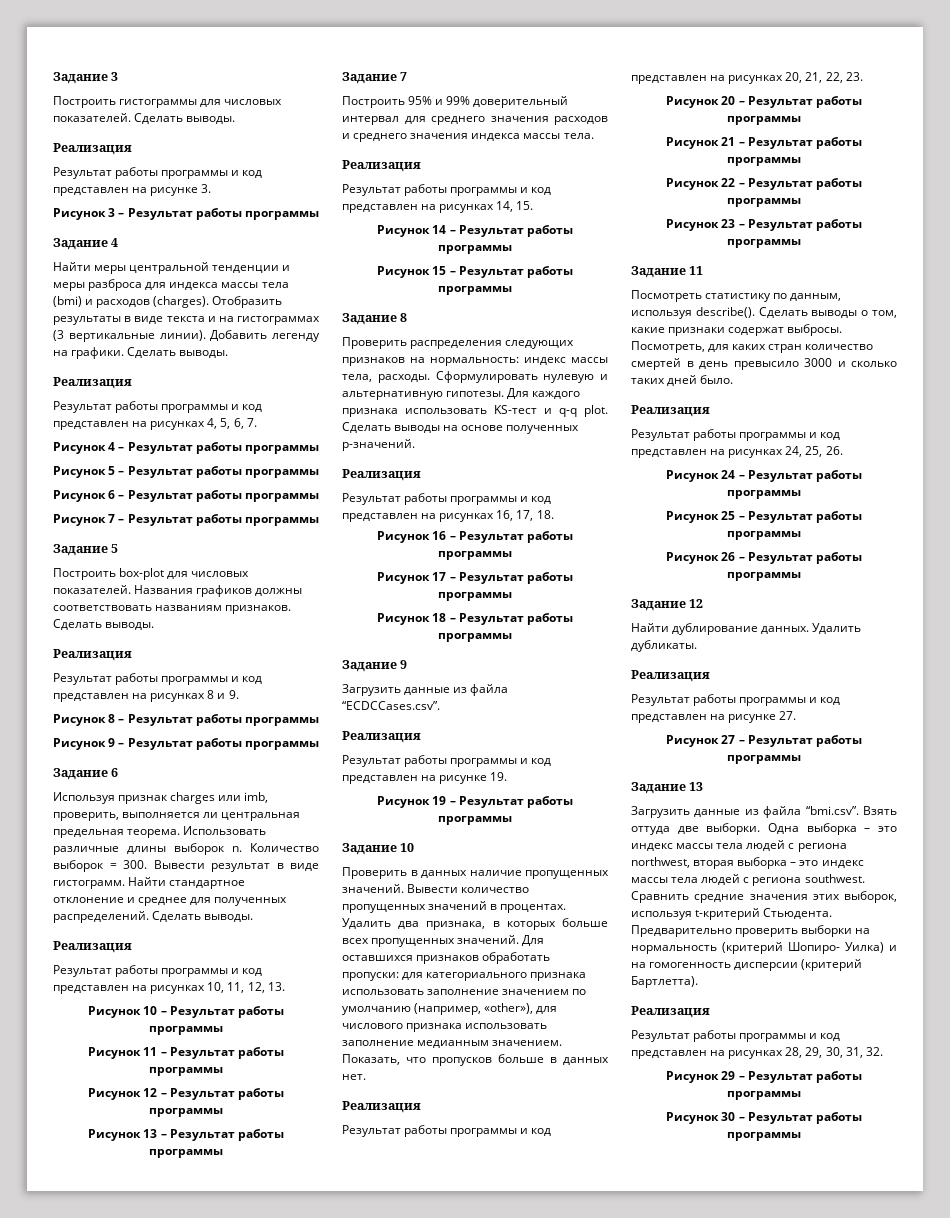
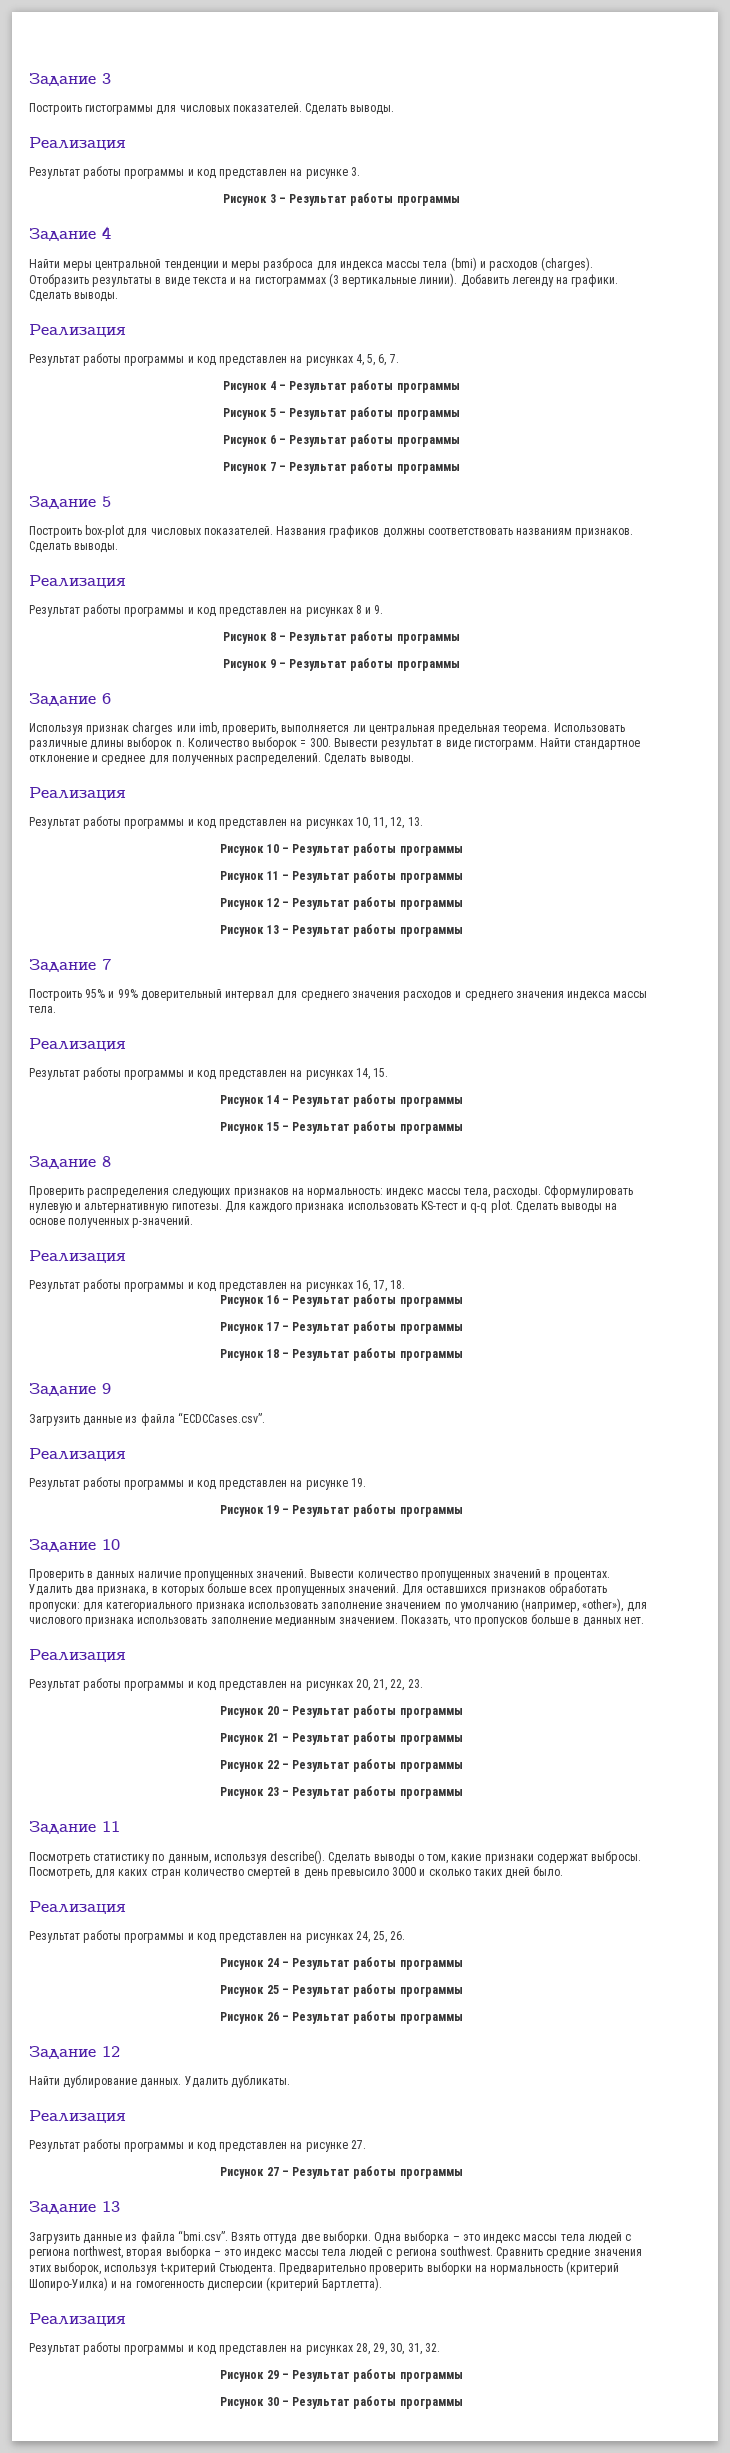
[788,942,884,954] Шопиро- Уилка) -> [29,2277,108,2291] Шопиро-Уилка)

